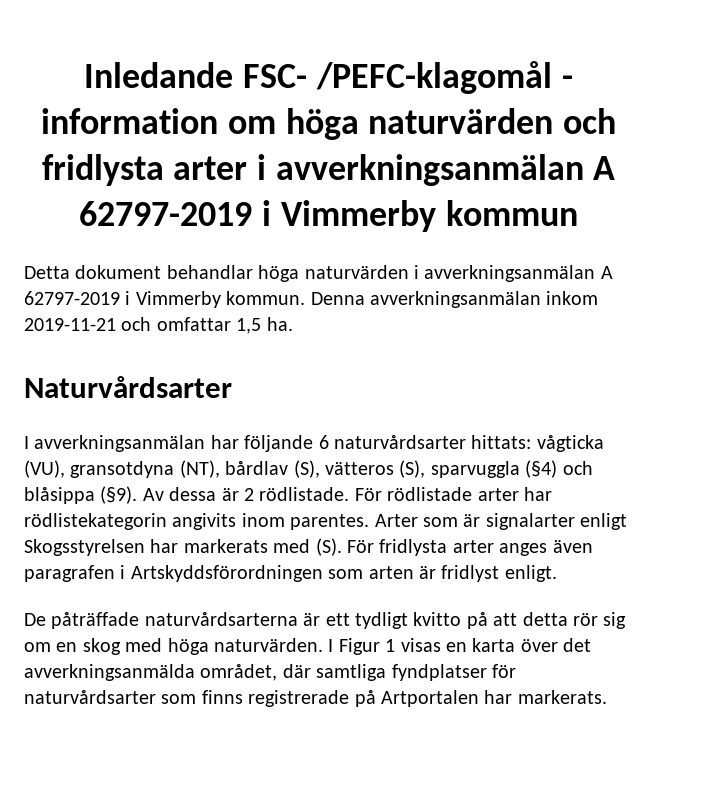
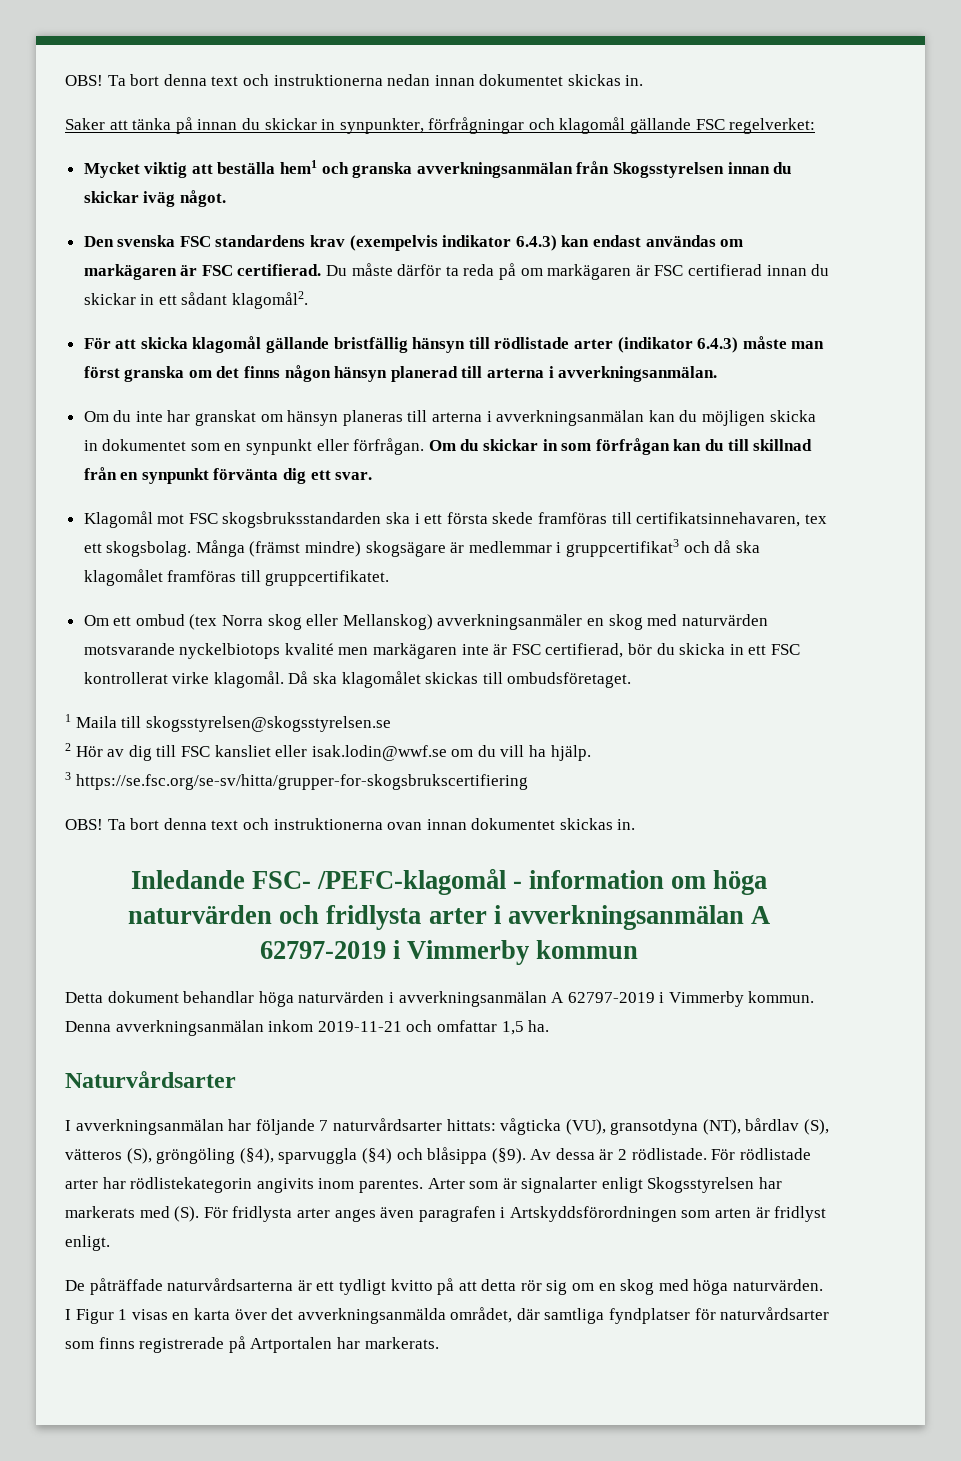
(84, 75) none -> [65,74,644,86] [65,117,816,134] [83,160,792,178] [83,190,226,207] [83,235,744,251] [83,263,830,280] [83,291,309,309] [83,336,825,353] [83,365,718,382] [83,410,816,426] [83,438,813,455] [83,467,373,484] [83,511,827,528] [83,539,760,557] [83,569,390,586] [83,614,768,630] [83,643,800,659] [83,671,632,688] [65,714,391,732] [65,743,591,761] [65,772,528,790] [65,818,636,830] OBS! Ta bort denna text och instruktionerna nedan innan dokumentet skickas in. // Saker att tänka på innan du skickar in synpunkter, förfrågningar och klagomål gällande FSC regelverket: // Mycket viktig att beställa hem1 och granska avverkningsanmälan från Skogsstyrelsen innan du skickar iväg något. // Den svenska FSC standardens krav (exempelvis indikator 6.4.3) kan endast användas om markägaren är FSC certifierad. Du måste därför ta reda på om markägaren är FSC certifierad innan du skickar in ett sådant klagomål2. // För att skicka klagomål gällande bristfällig hänsyn till rödlistade arter (indikator 6.4.3) måste man först granska om det finns någon hänsyn planerad till arterna i avverkningsanmälan. // Om du inte har granskat om hänsyn planeras till arterna i avverkningsanmälan kan du möjligen skicka in dokumentet som en synpunkt eller förfrågan. Om du skickar in som förfrågan kan du till skillnad från en synpunkt förvänta dig ett svar. // Klagomål mot FSC skogsbruksstandarden ska i ett första skede framföras till certifikatsinnehavaren, tex ett skogsbolag. Många (främst mindre) skogsägare är medlemmar i gruppcertifikat3 och då ska klagomålet framföras till gruppcertifikatet. // Om ett ombud (tex Norra skog eller Mellanskog) avverkningsanmäler en skog med naturvärden motsvarande nyckelbiotops kvalité men markägaren inte är FSC certifierad, bör du skicka in ett FSC kontrollerat virke klagomål. Då ska klagomålet skickas till ombudsföretaget. // 1 Maila till skogsstyrelsen@skogsstyrelsen.se // 2 Hör av dig till FSC kansliet eller isak.lodin@wwf.se om du vill ha hjälp. // 3 https://se.fsc.org/se-sv/hitta/grupper-for-skogsbrukscertifiering // OBS! Ta bort denna text och instruktionerna ovan innan dokumentet skickas in. //
[318,435,329,449] 6 -> [319,1120,329,1131] 7
(426, 469) none -> [156,1148,274,1164] gröngöling (§4),

